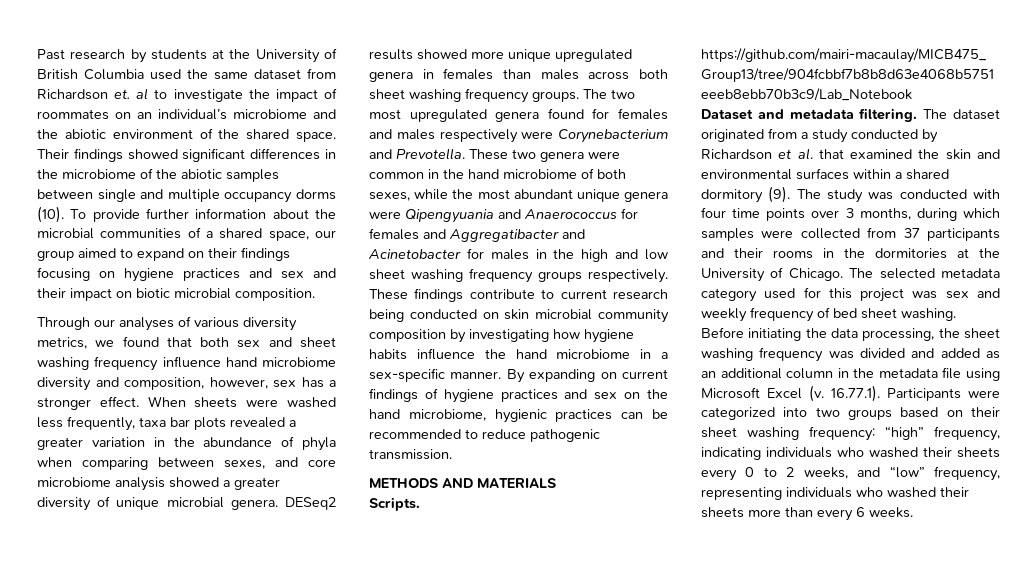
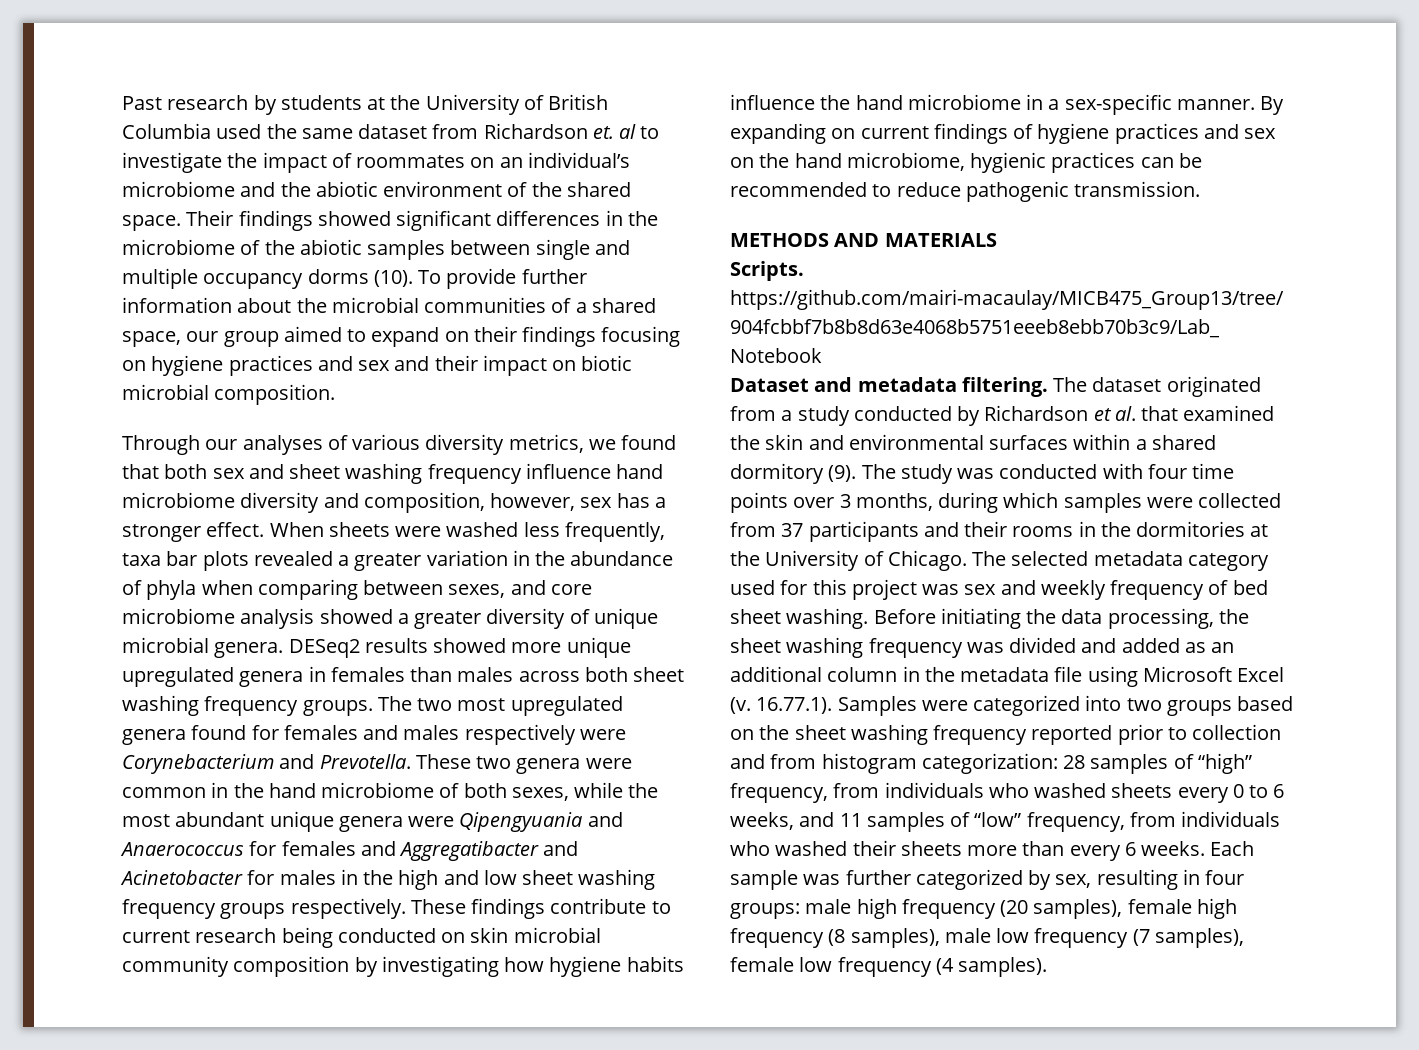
[887,388,961,401] Participants -> [837,696,917,716] Samples
[971,407,1000,417] [701,426,875,441] their sheet washing frequency: -> [759,724,1282,745] [730,753,1194,774] the sheet washing frequency reported prior to collection and from histogram categorization: 28 samples of
[701,447,952,460] indicating individuals who washed their -> [833,782,1107,798] from individuals who washed
[786,467,795,477] 2 -> [1273,784,1285,798] 6
(881, 472) none -> [839,812,971,832] 11 samples of
[701,487,782,500] representing -> [1129,812,1176,827] from
(913, 512) none -> [1210,841,1255,856] [730,869,1245,890] [730,898,1237,919] [730,928,1244,948] [730,957,1048,977] Each sample was further categorized by sex, resulting in four groups: male high frequency (20 samples), female high frequency (8 samples), male low frequency (7 samples), female low frequency (4 samples).

